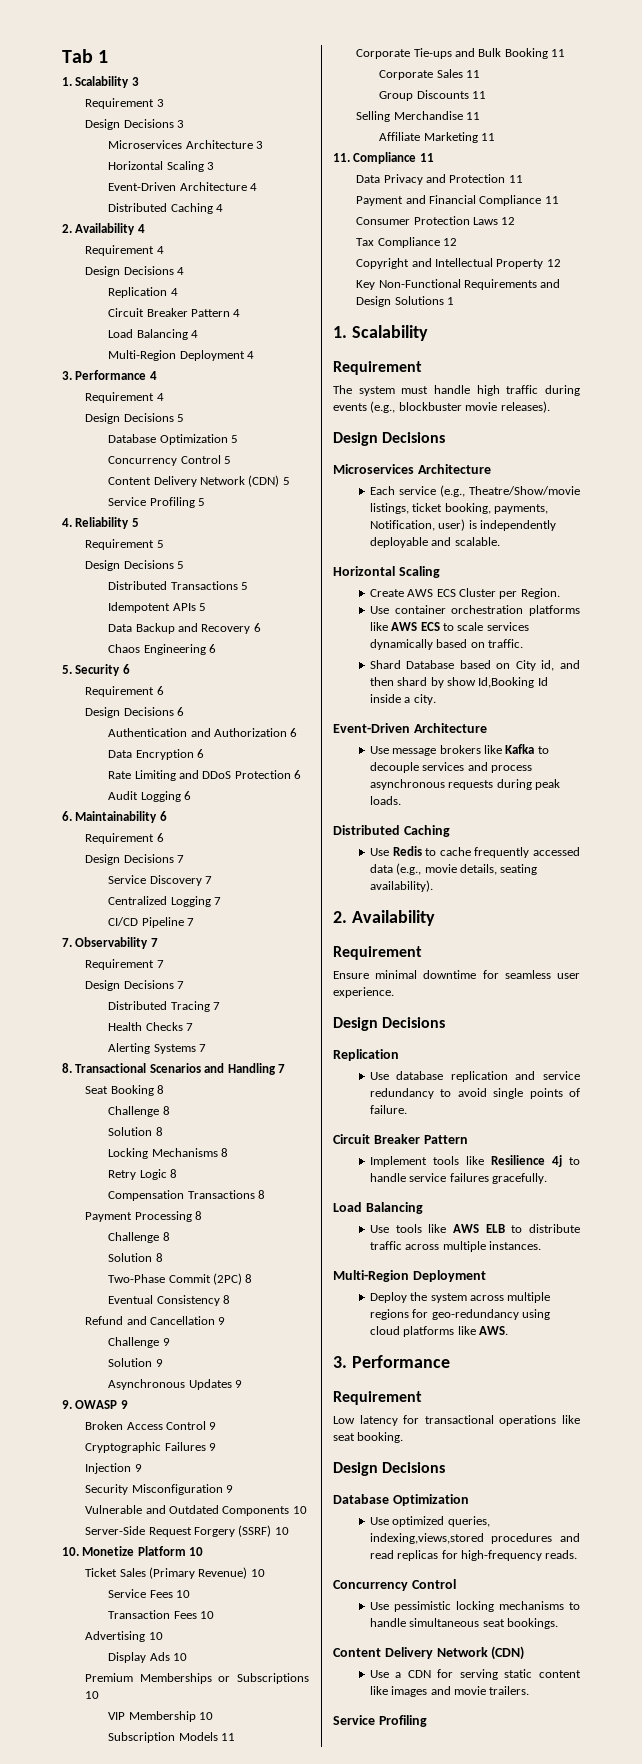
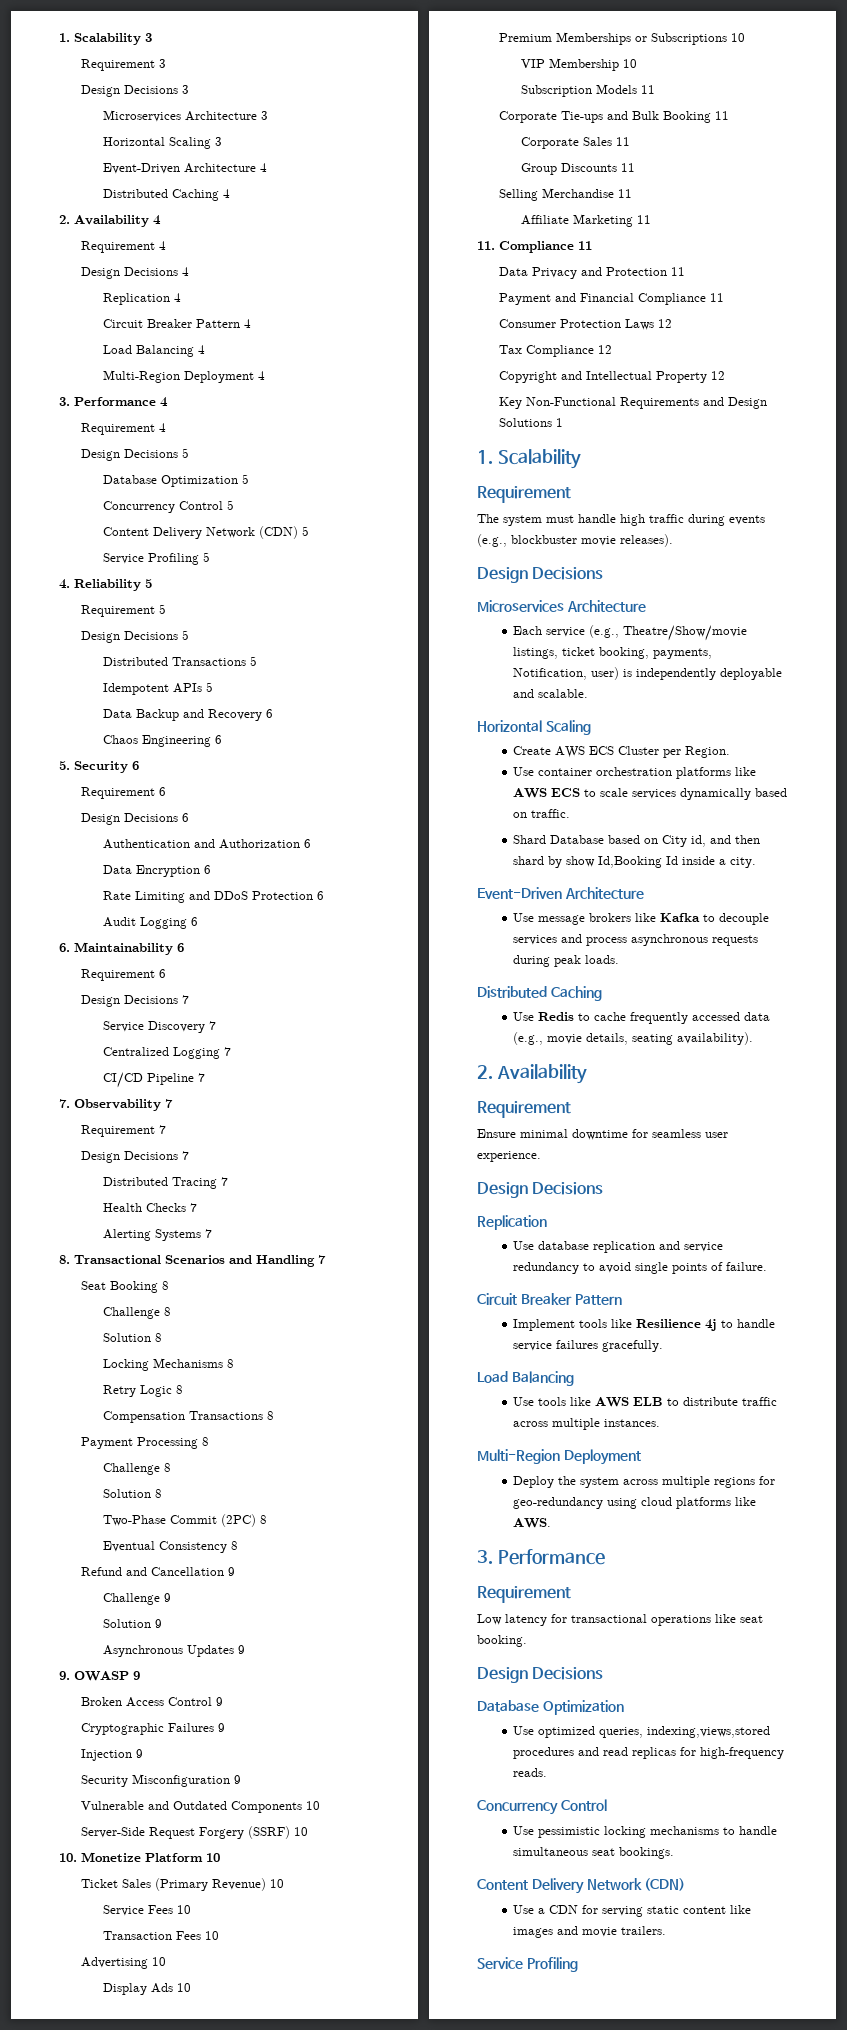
[62,49,109,63] Tab 1 // -> (59, 37) none

